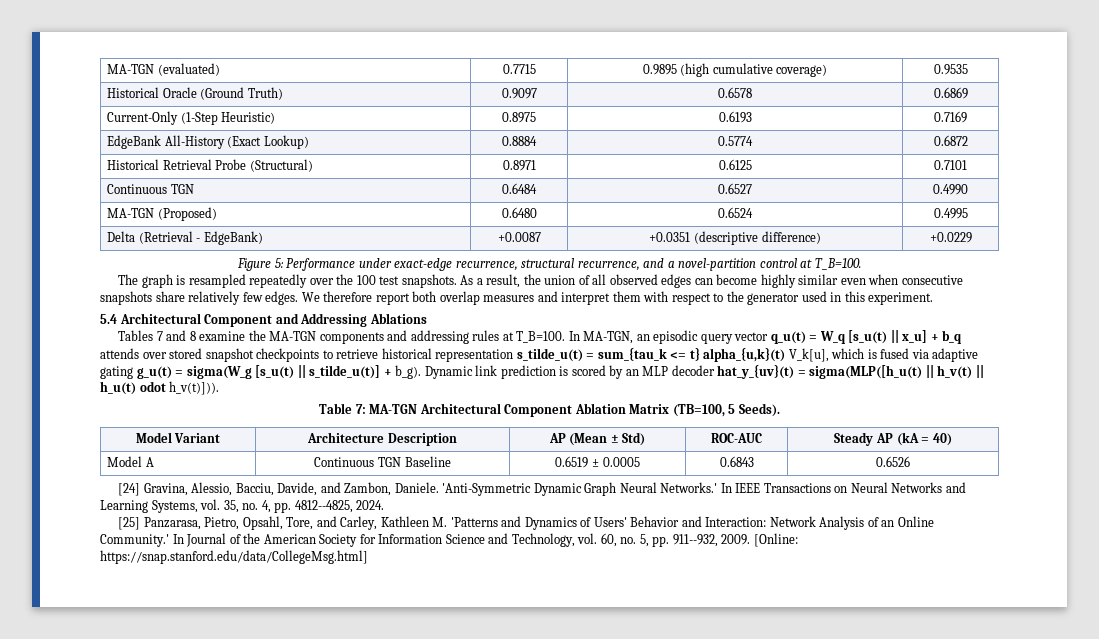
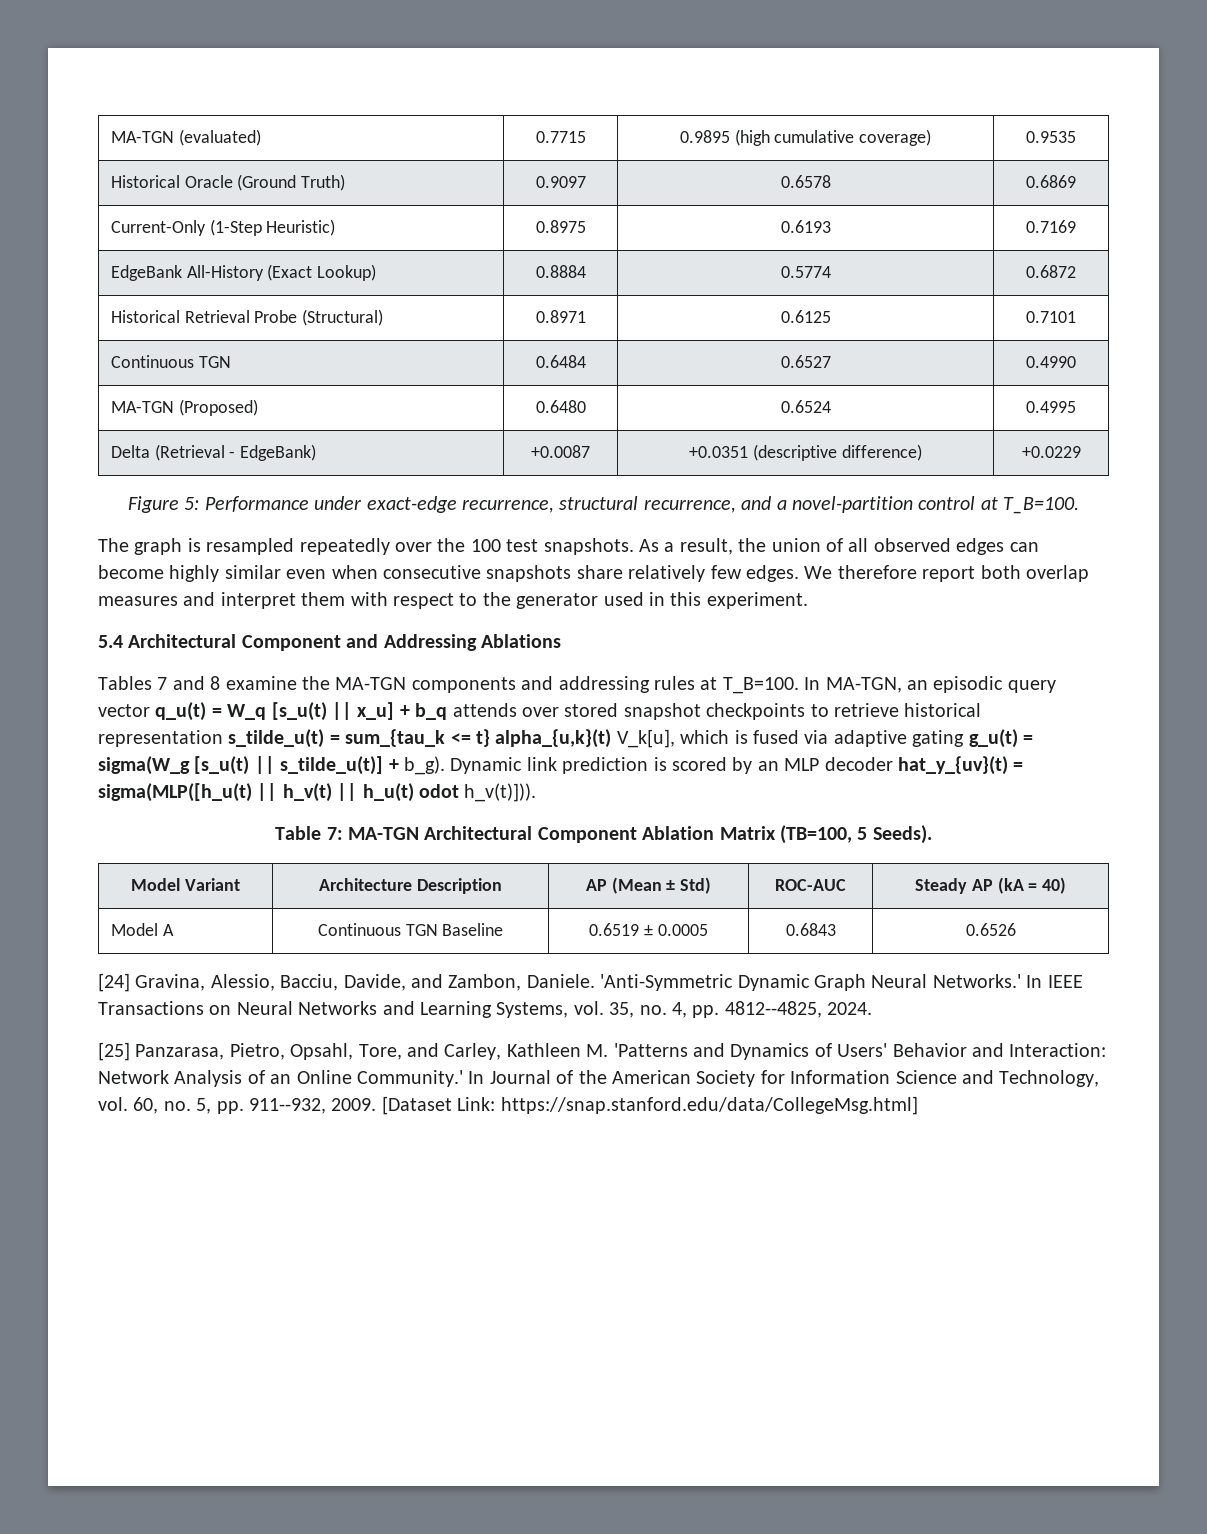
[753,533,798,547] [Online: -> [381,1096,496,1115] [Dataset Link:

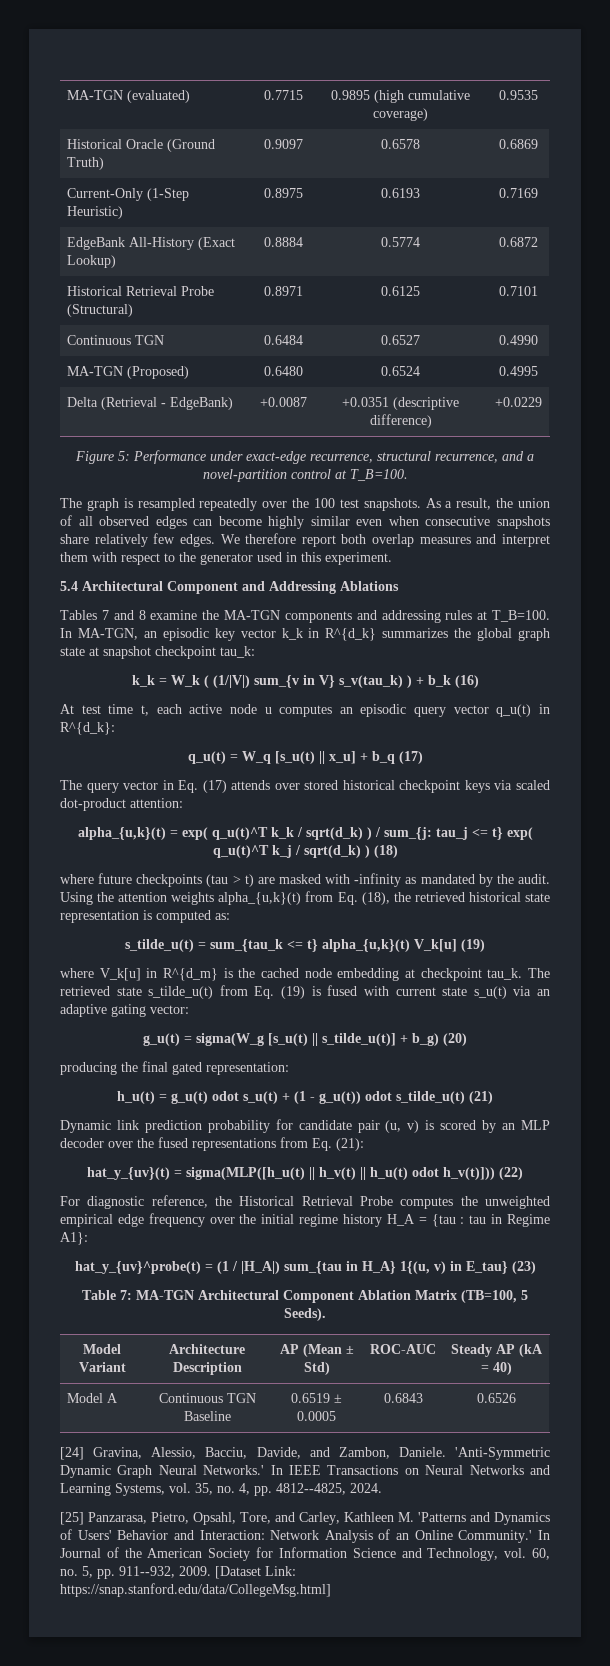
[1007,680,1056,693] [98,704,150,717] query vector -> [214,628,550,641] [60,646,255,659] [131,675,479,688] [60,704,551,717] [60,722,115,735] key vector k_k in R^{d_k} summarizes the global graph state at snapshot checkpoint tau_k: // k_k = W_k ( (1/|V|) sum_{v in V} s_v(tau_k) ) + b_k (16) // At test time t, each active node u computes an episodic query vector q_u(t) in R^{d_k}: //
[452,703,982,720] [98,730,223,747] attends over stored snapshot checkpoints to retrieve historical representation -> [398,751,423,764] [60,780,550,793] [60,798,183,811] [77,827,533,840] [212,845,398,858] [60,873,551,887] [60,891,550,905] [60,910,230,923] (17) // The query vector in Eq. (17) attends over stored historical checkpoint keys via scaled dot-product attention: // alpha_{u,k}(t) = exp( q_u(t)^T k_k / sqrt(d_k) ) / sum_{j: tau_j <= t} exp( q_u(t)^T k_j / sqrt(d_k) ) (18) // where future checkpoints (tau > t) are masked with -infinity as mandated by the audit. Using the attention weights alpha_{u,k}(t) from Eq. (18), the retrieved historical state representation is computed as: //
[616,729,829,748] V_k[u], which is fused via -> [414,939,485,952] [60,968,550,981] [60,985,551,999] V_k[u] (19) // where V_k[u] in R^{d_m} is the cached node embedding at checkpoint tau_k. The retrieved state s_tilde_u(t) from Eq. (19) is fused with current state s_u(t) via an
(965, 738) none -> [150,1005,189,1014] vector: //
[404,756,649,775] b_g). Dynamic link prediction -> [412,1033,467,1046] [60,1061,289,1075] [117,1091,493,1104] [60,1119,420,1133] b_g) (20) // producing the final gated representation: // h_u(t) = g_u(t) odot s_u(t) + (1 - g_u(t)) odot s_tilde_u(t) (21) // Dynamic link prediction probability for candidate pair (u, v)
(893, 764) none -> [108,1137,364,1151] over the fused representations from Eq. (21): //
[464,783,537,802] h_v(t)])). -> [443,1167,523,1180] [60,1195,550,1209] [60,1213,550,1227] [60,1232,88,1245] [74,1261,536,1274] h_v(t)])) (22) // For diagnostic reference, the Historical Retrieval Probe computes the unweighted empirical edge frequency over the initial regime history H_A = {tau : tau in Regime A1}: // hat_y_{uv}^probe(t) = (1 / |H_A|) sum_{tau in H_A} 1{(u, v) in E_tau} (23)

